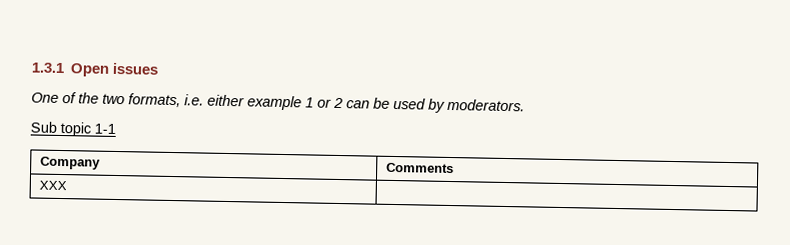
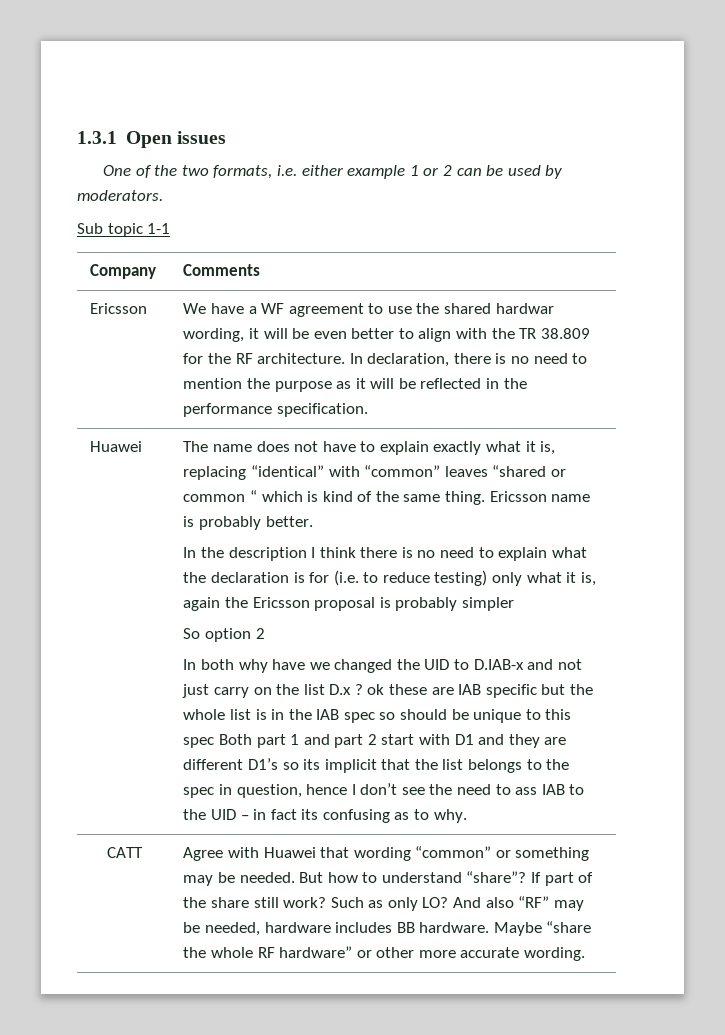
[38,180,67,191] XXX | -> [90,303,148,314] [183,303,554,317] [183,328,590,342] [183,353,588,367] [183,378,527,392] [183,403,368,417] [90,441,143,452] [183,441,556,455] [183,465,566,480] [183,490,591,505] [183,516,313,530] [183,547,587,561] [183,570,596,586] [183,597,514,611] [183,628,265,642] [183,659,582,673] [182,684,594,698] [183,709,572,723] [183,734,567,748] [183,758,570,773] [183,783,585,798] [183,809,467,823] [106,847,143,858] [183,846,590,861] [183,871,594,886] [183,896,584,911] [183,921,592,936] [183,946,586,961] Ericsson | We have a WF agreement to use the shared hardwar wording, it will be even better to align with the TR 38.809 for the RF architecture. In declaration, there is no need to mention the purpose as it will be reflected in the performance specification. // Huawei | The name does not have to explain exactly what it is, replacing “identical” with “common” leaves “shared or common “ which is kind of the same thing. Ericsson name is probably better. // In the description I think there is no need to explain what the declaration is for (i.e. to reduce testing) only what it is, again the Ericsson proposal is probably simpler // So option 2 // In both why have we changed the UID to D.IAB-x and not just carry on the list D.x ? ok these are IAB specific but the whole list is in the IAB spec so should be unique to this spec Both part 1 and part 2 start with D1 and they are different D1’s so its implicit that the list belongs to the spec in question, hence I don’t see the need to ass IAB to the UID – in fact its confusing as to why. // CATT | Agree with Huawei that wording “common” or something may be needed. But how to understand “share”? If part of the share still work? Such as only LO? And also “RF” may be needed, hardware includes BB hardware. Maybe “share the whole RF hardware” or other more accurate wording.

